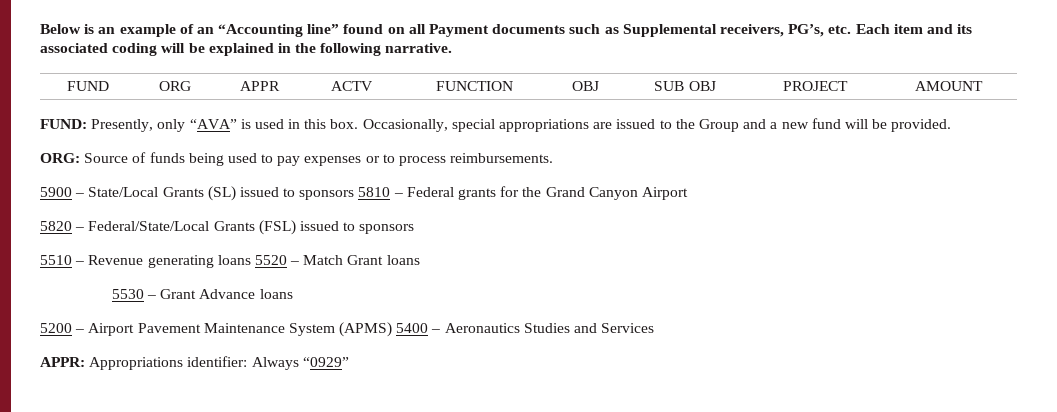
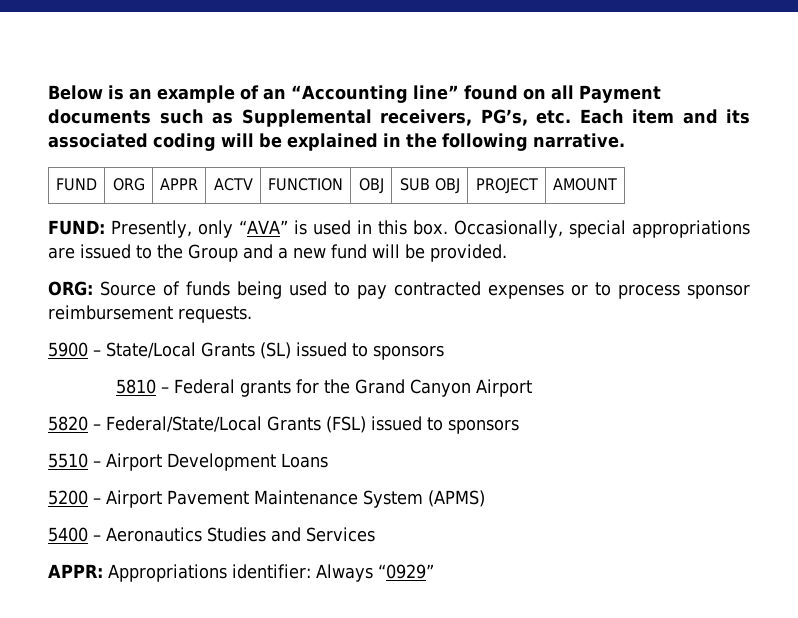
(301, 161) none -> [394,281,481,296] contracted
[450,153,554,163] reimbursements. -> [687,284,750,299] [48,305,252,323] sponsor reimbursement requests.
(355, 195) none -> (444, 352) //
[88,255,420,268] [111,289,293,299] Revenue generating loans 5520 – Match Grant loans // 5530 – Grant Advance loans -> [106,453,328,471] Airport Development Loans
(393, 329) none -> (485, 498) //

